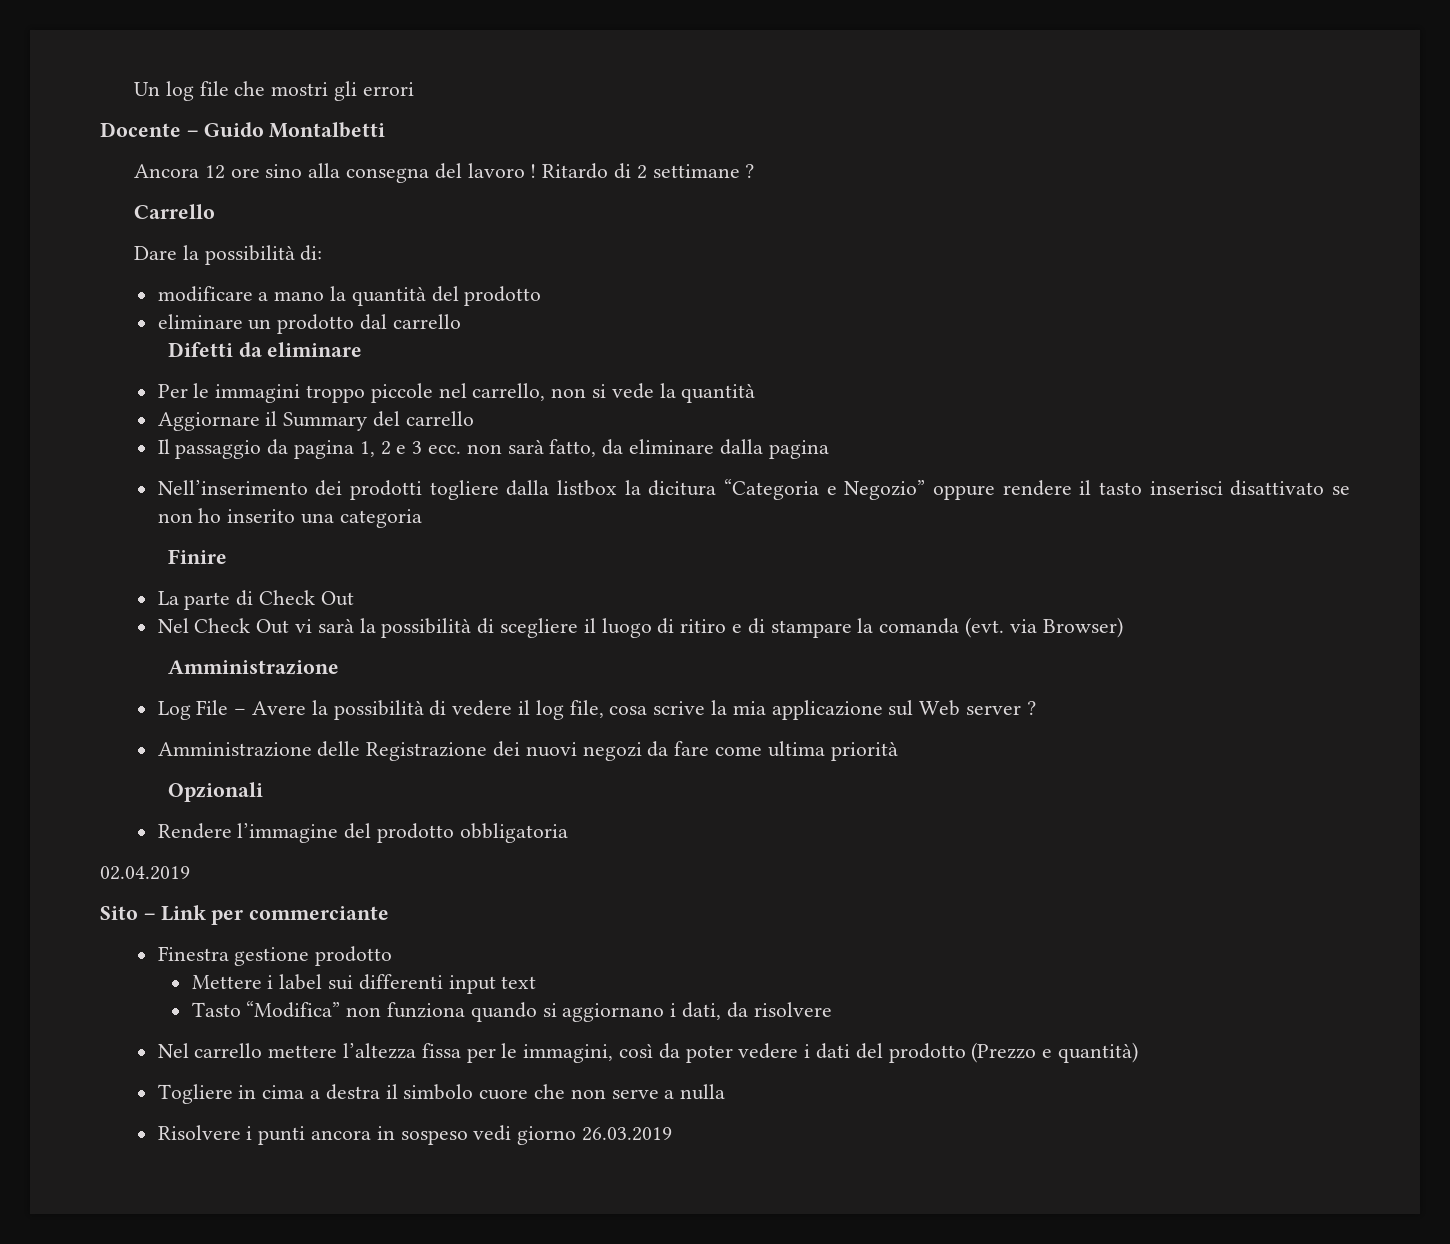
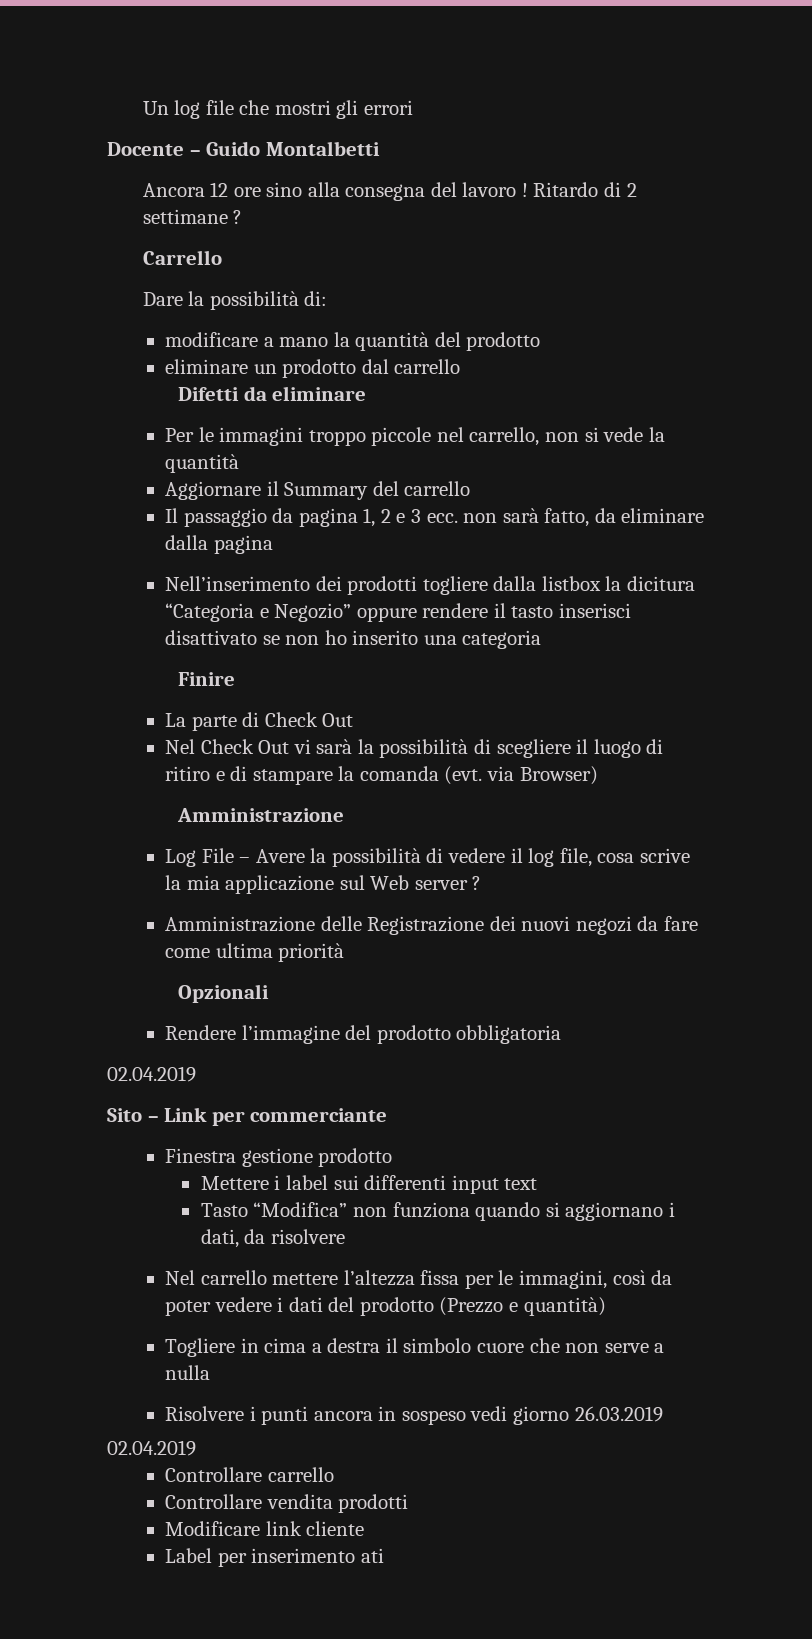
(673, 1134) none -> [107,1440,196,1456] [165,1467,334,1482] [165,1494,409,1513] [165,1521,365,1536] [165,1548,384,1567] // 02.04.2019 // Controllare carrello // Controllare vendita prodotti // Modificare link cliente // Label per inserimento ati

